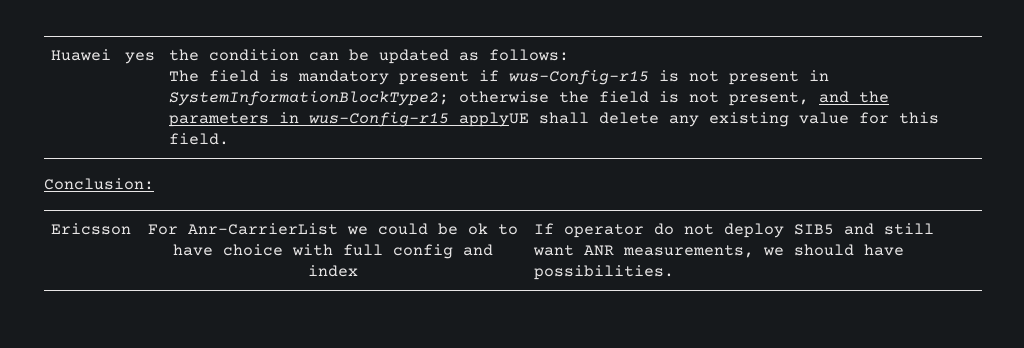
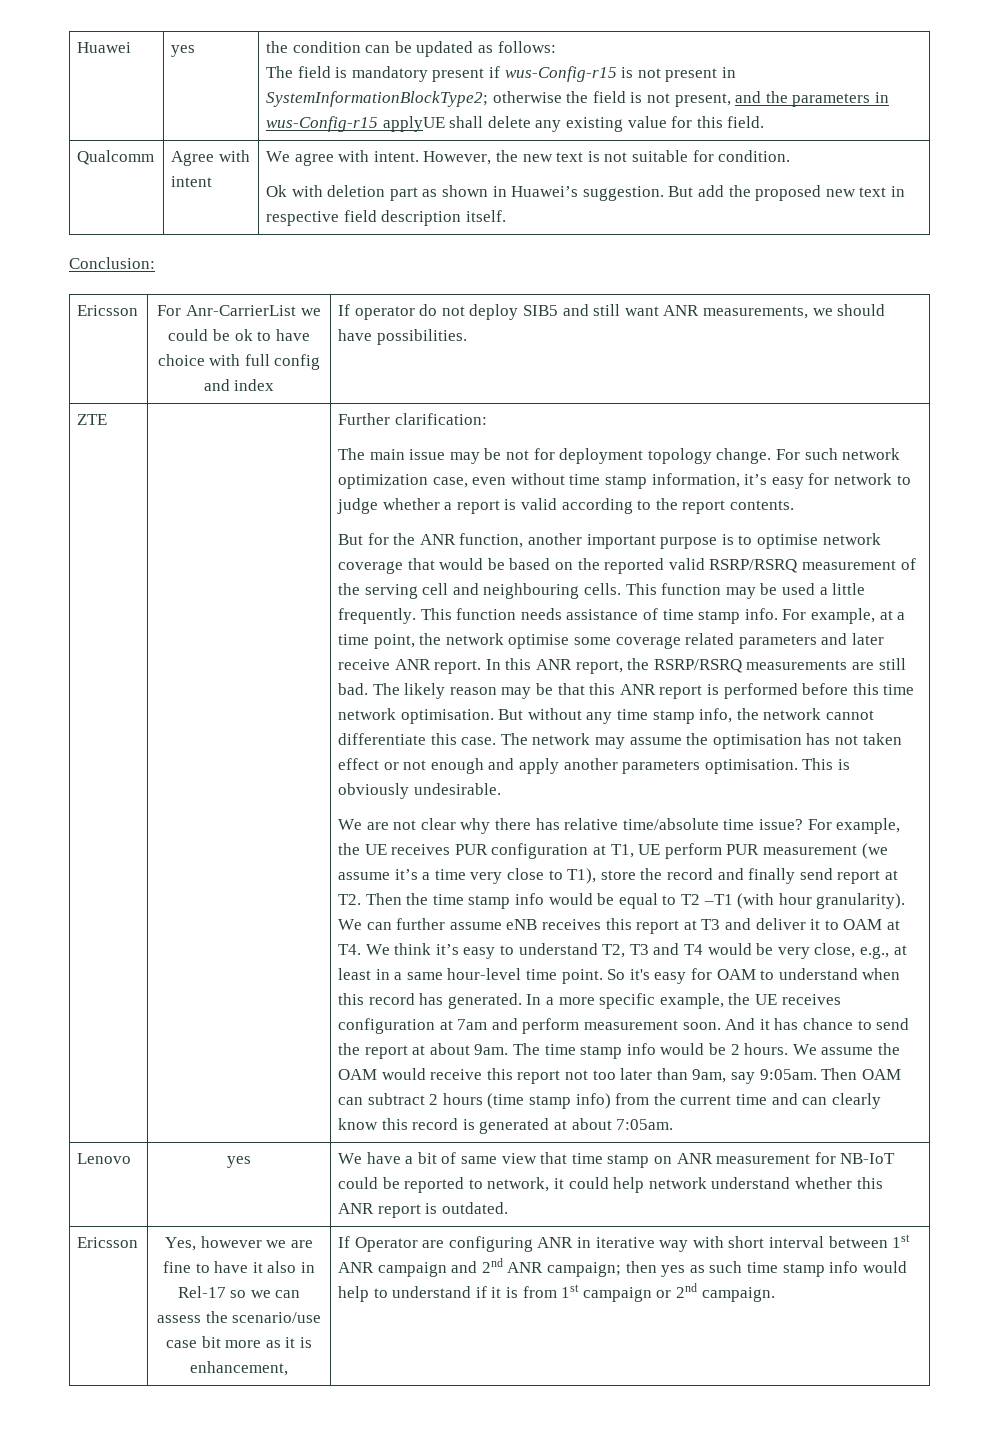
(229, 139) none -> [77,150,155,165] [171,150,250,166] [171,176,213,187] [266,150,791,166] [266,185,905,201] [266,210,506,226] // Qualcomm | Agree with intent | We agree with intent. However, the new text is not suitable for condition. // Ok with deletion part as shown in Huawei’s suggestion. But add the proposed new text in respective field description itself.
(674, 272) none -> [77,414,108,425] [338,413,487,425] [338,448,901,464] [338,473,911,489] [337,498,795,514] [338,533,881,549] [338,558,916,574] [338,583,866,599] [338,608,906,624] [338,633,885,649] [338,658,906,674] [338,683,915,699] [338,708,875,724] [338,733,902,749] [338,758,851,774] [338,783,501,799] [338,818,901,834] [338,843,888,859] [338,868,898,884] [338,893,906,909] [338,918,900,934] [338,943,907,959] [338,968,901,984] [338,993,841,1009] [338,1018,910,1034] [338,1043,900,1059] [338,1068,901,1084] [338,1093,881,1109] [338,1118,674,1134] [77,1153,132,1164] [227,1156,252,1168] [338,1152,896,1168] [338,1177,883,1193] [338,1202,508,1218] [77,1237,139,1248] [165,1236,313,1251] [163,1261,315,1273] [177,1286,301,1298] [156,1311,322,1323] [166,1336,312,1348] [190,1361,288,1376] [338,1234,911,1252] [338,1258,907,1277] [338,1283,775,1302] // ZTE | | Further clarification: // The main issue may be not for deployment topology change. For such network optimization case, even without time stamp information, it’s easy for network to judge whether a report is valid according to the report contents. // But for the ANR function, another important purpose is to optimise network coverage that would be based on the reported valid RSRP/RSRQ measurement of the serving cell and neighbouring cells. This function may be used a little frequently. This function needs assistance of time stamp info. For example, at a time point, the network optimise some coverage related parameters and later receive ANR report. In this ANR report, the RSRP/RSRQ measurements are still bad. The likely reason may be that this ANR report is performed before this time network optimisation. But without any time stamp info, the network cannot differentiate this case. The network may assume the optimisation has not taken effect or not enough and apply another parameters optimisation. This is obviously undesirable. // We are not clear why there has relative time/absolute time issue? For example, the UE receives PUR configuration at T1, UE perform PUR measurement (we assume it’s a time very close to T1), store the record and finally send report at T2. Then the time stamp info would be equal to T2 –T1 (with hour granularity). We can further assume eNB receives this report at T3 and deliver it to OAM at T4. We think it’s easy to understand T2, T3 and T4 would be very close, e.g., at least in a same hour-level time point. So it's easy for OAM to understand when this record has generated. In a more specific example, the UE receives configuration at 7am and perform measurement soon. And it has chance to send the report at about 9am. The time stamp info would be 2 hours. We assume the OAM would receive this report not too later than 9am, say 9:05am. Then OAM can subtract 2 hours (time stamp info) from the current time and can clearly know this record is generated at about 7:05am. // Lenovo | yes | We have a bit of same view that time stamp on ANR measurement for NB-IoT could be reported to network, it could help network understand whether this ANR report is outdated. // Ericsson | Yes, however we are fine to have it also in Rel-17 so we can assess the scenario/use case bit more as it is enhancement, | If Operator are configuring ANR in iterative way with short interval between 1st ANR campaign and 2nd ANR campaign; then yes as such time stamp info would help to understand if it is from 1st campaign or 2nd campaign.

